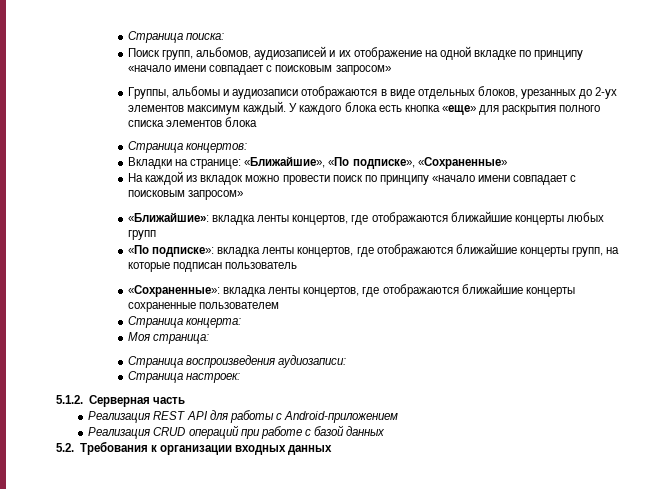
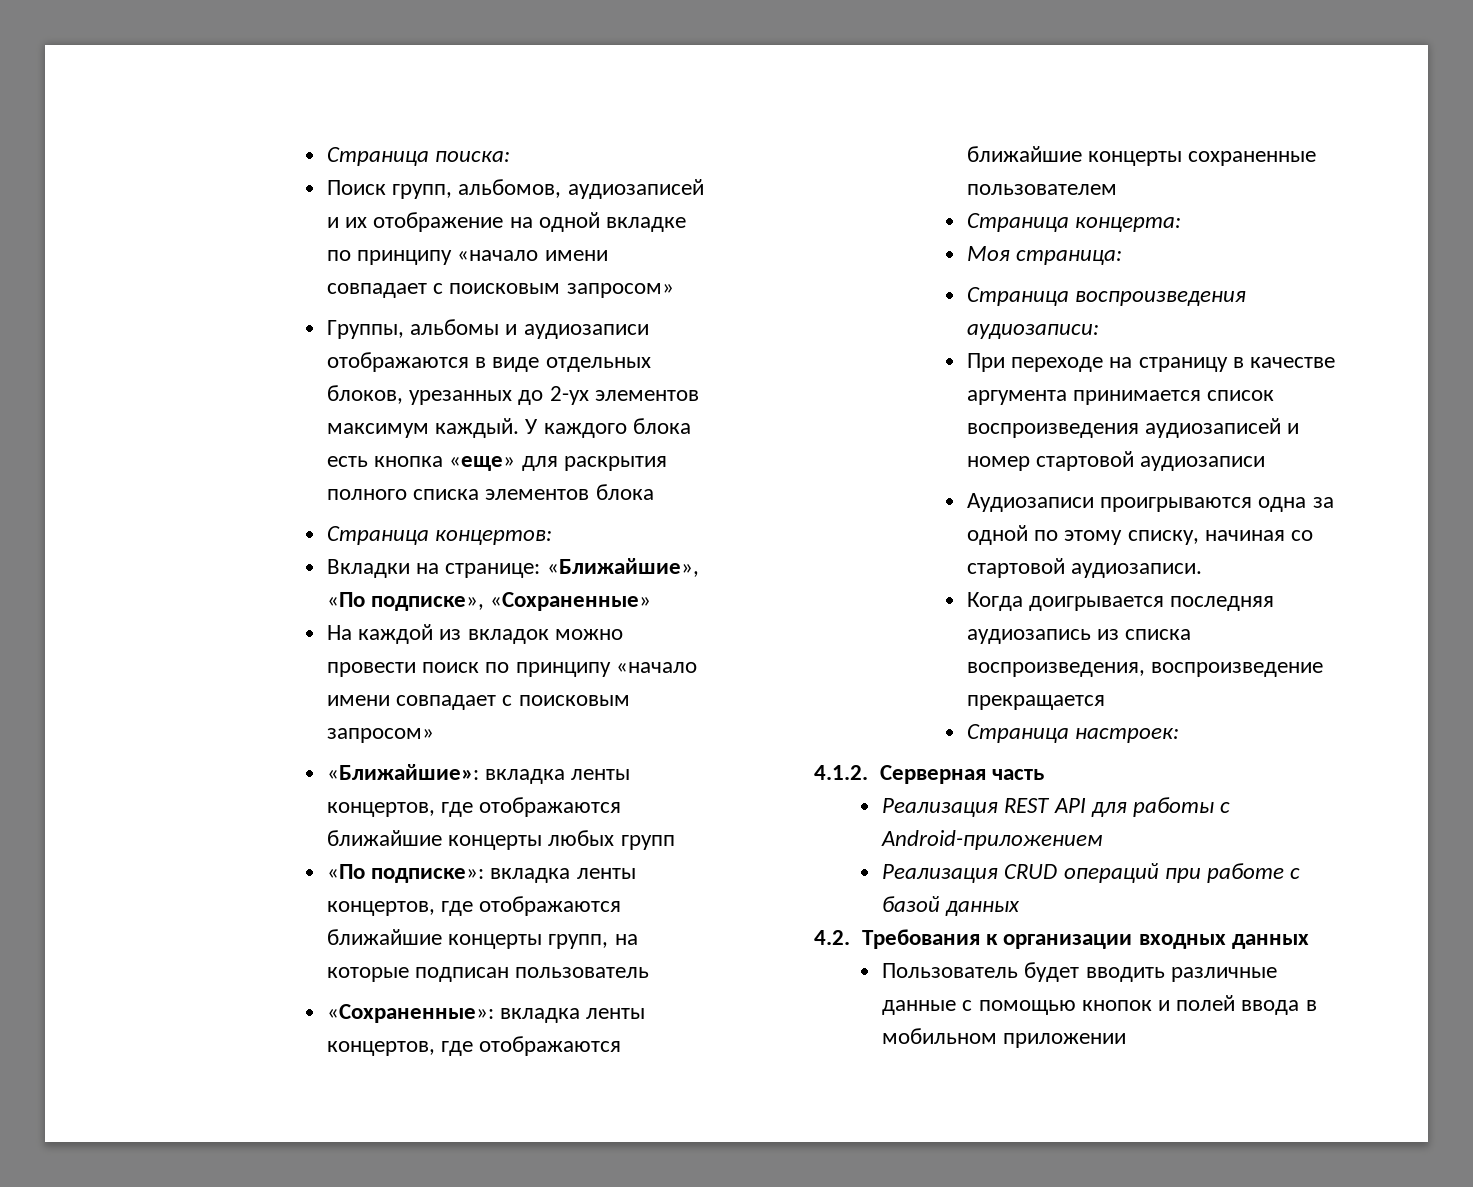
(347, 361) none -> [966,353,1336,372] [966,390,1275,405] [966,418,1300,438] [966,451,1266,471] [966,493,1334,512] [966,525,1314,545] [966,558,1203,578] [966,592,1275,611] [966,629,1192,644] [966,662,1324,677] [966,695,1105,710] // При переходе на страницу в качестве аргумента принимается список воспроизведения аудиозаписей и номер стартовой аудиозаписи // Аудиозаписи проигрываются одна за одной по этому списку, начиная со стартовой аудиозаписи. // Когда доигрывается последняя аудиозапись из списка воспроизведения, воспроизведение прекращается
[55,395,83,404] 5.1.2. -> [814,765,869,780] 4.1.2.
[55,443,74,452] 5.2. -> [814,930,851,945] 4.2.
(333, 450) none -> [882,962,1277,982] [882,995,1317,1015] [882,1028,1127,1048] // Пользователь будет вводить различные данные с помощью кнопок и полей ввода в мобильном приложении

